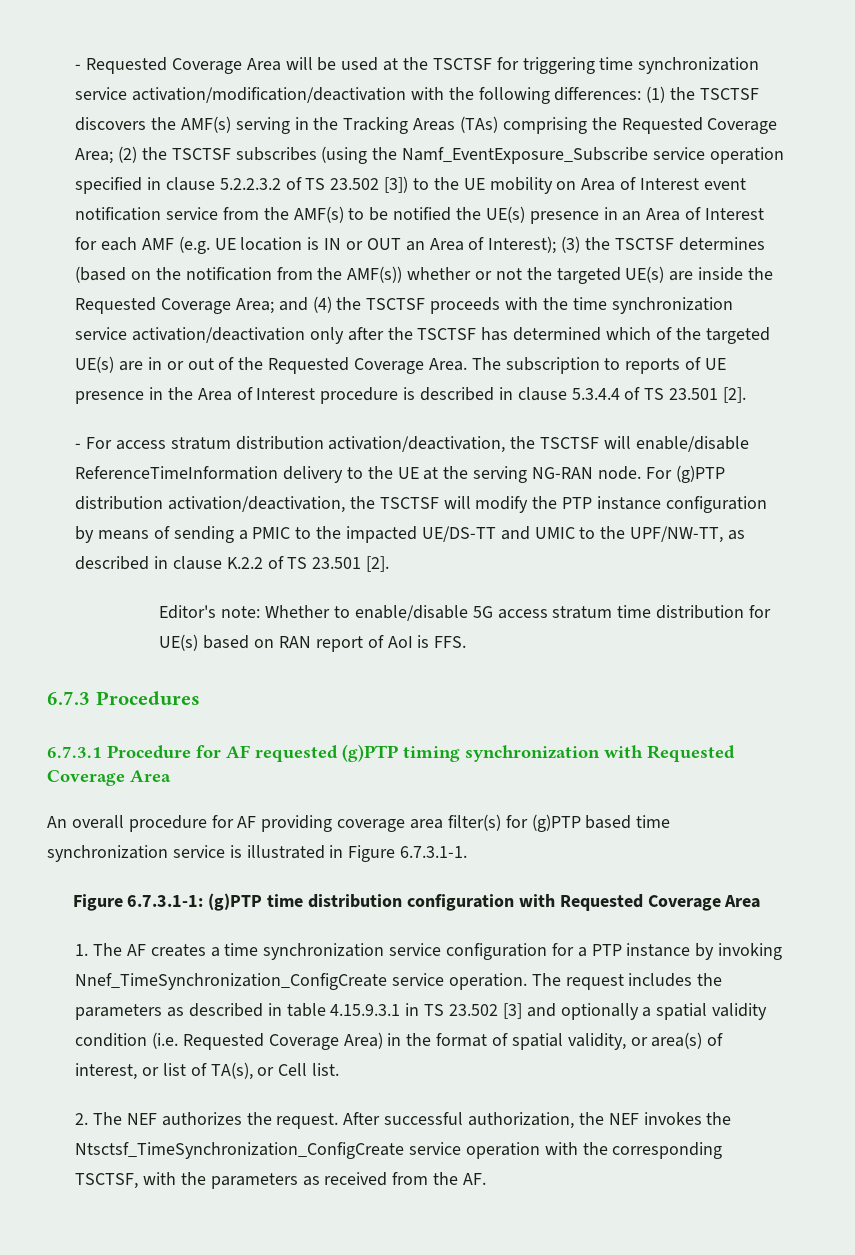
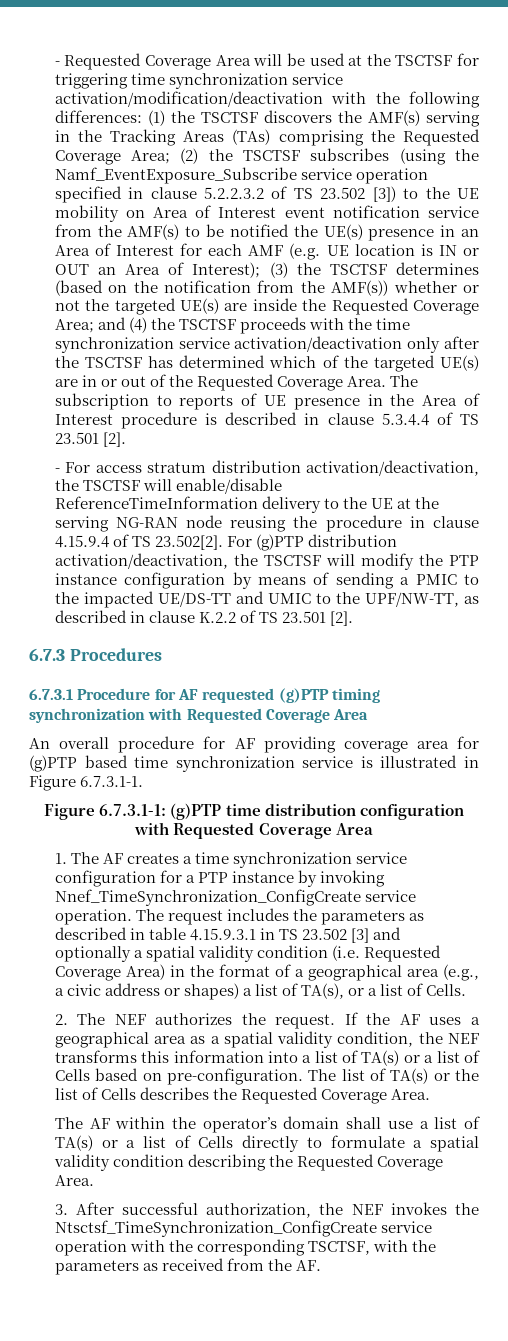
[597,466,641,480] node. -> [186,515,480,532] [54,534,223,550] node reusing the procedure in clause 4.15.9.4 of TS 23.502[2].
[159,605,772,621] [159,634,467,652] // Editor's note: Whether to enable/disable 5G access stratum time distribution for UE(s) based on RAN report of AoI is FFS. -> (354, 618) none
[447,814,501,831] filter(s) -> (449, 745) none
[511,1032,724,1050] [75,1062,340,1080] spatial validity, or area(s) of interest, or list of TA(s), or Cell list. -> [294,964,480,981] [54,983,467,1000] a geographical area (e.g., a civic address or shapes) a list of TA(s), or a list of Cells.
(339, 1121) none -> [344,1012,481,1025] [54,1031,480,1048] [54,1050,481,1066] [54,1068,479,1085] [54,1087,431,1104] [54,1116,480,1133] [54,1135,480,1152] [53,1154,444,1171] [54,1175,94,1186] [54,1204,68,1215] If the AF uses a geographical area as a spatial validity condition, the NEF transforms this information into a list of TA(s) or a list of Cells based on pre-configuration. The list of TA(s) or the list of Cells describes the Requested Coverage Area. // The AF within the operator’s domain shall use a list of TA(s) or a list of Cells directly to formulate a spatial validity condition describing the Requested Coverage Area. // 3.

